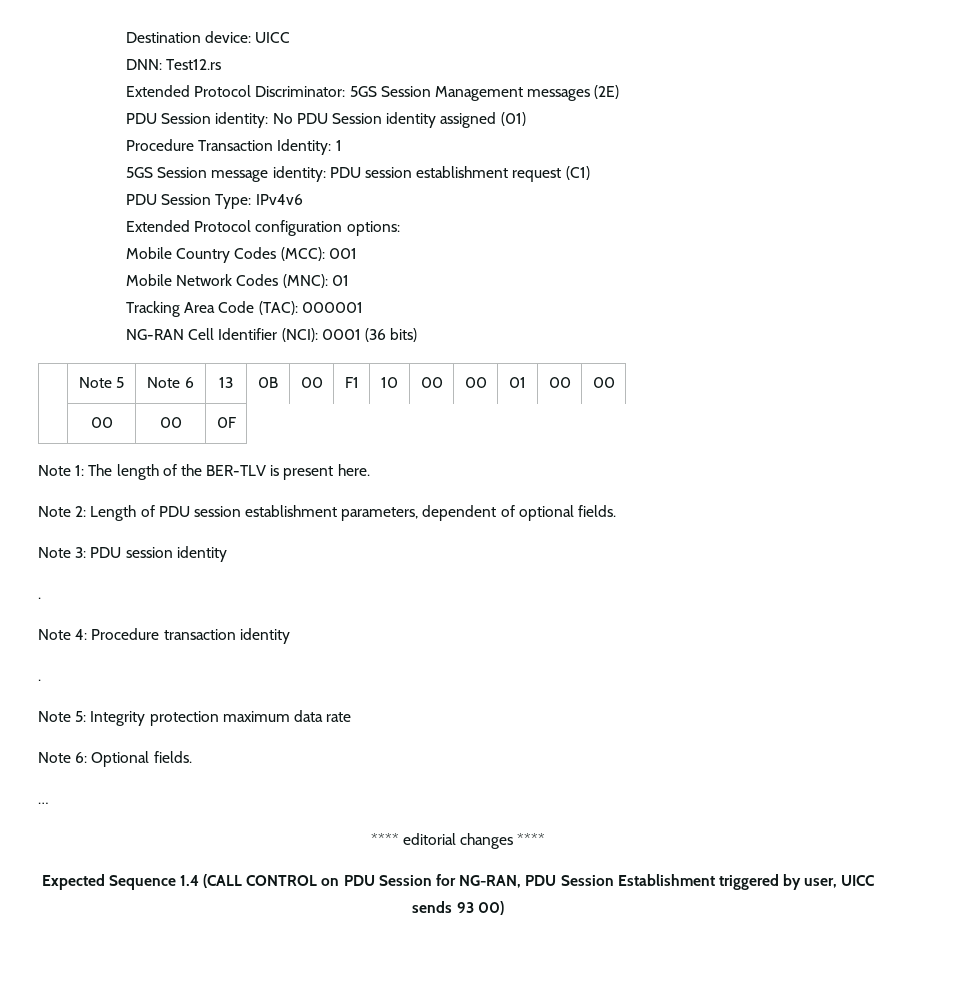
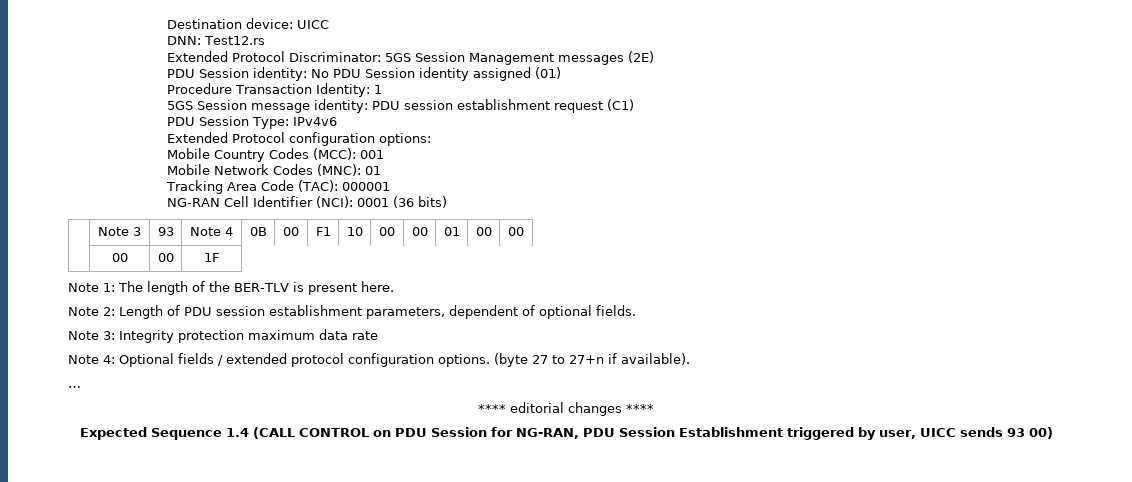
[116,377,125,388] [147,377,194,388] [219,377,233,388] 5 | Note 6 | 13 -> [133,227,141,236] [157,227,174,236] [190,227,233,236] 3 | 93 | Note 4
[216,417,236,428] 0F -> [204,253,219,262] 1F
[90,546,227,562] [38,597,41,599] [38,628,290,644] [38,679,41,681] [38,711,87,722] PDU session identity // . // Note 4: Procedure transaction identity // . // Note 5: -> (115, 335) none
[75,751,192,767] 6: Optional fields. -> [103,353,690,367] 4: Optional fields / extended protocol configuration options. (byte 27 to 27+n if available).

